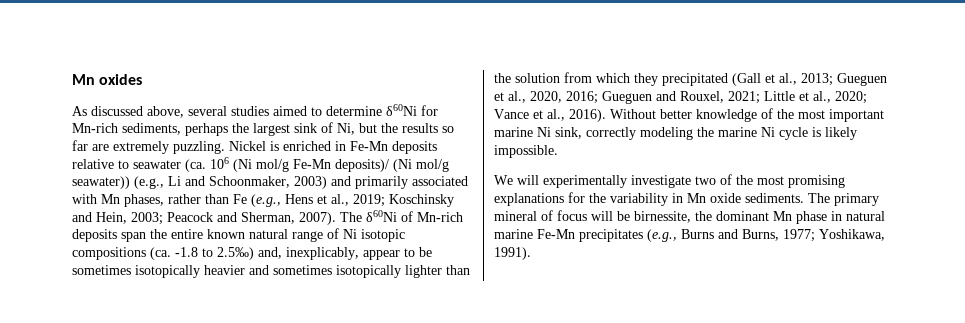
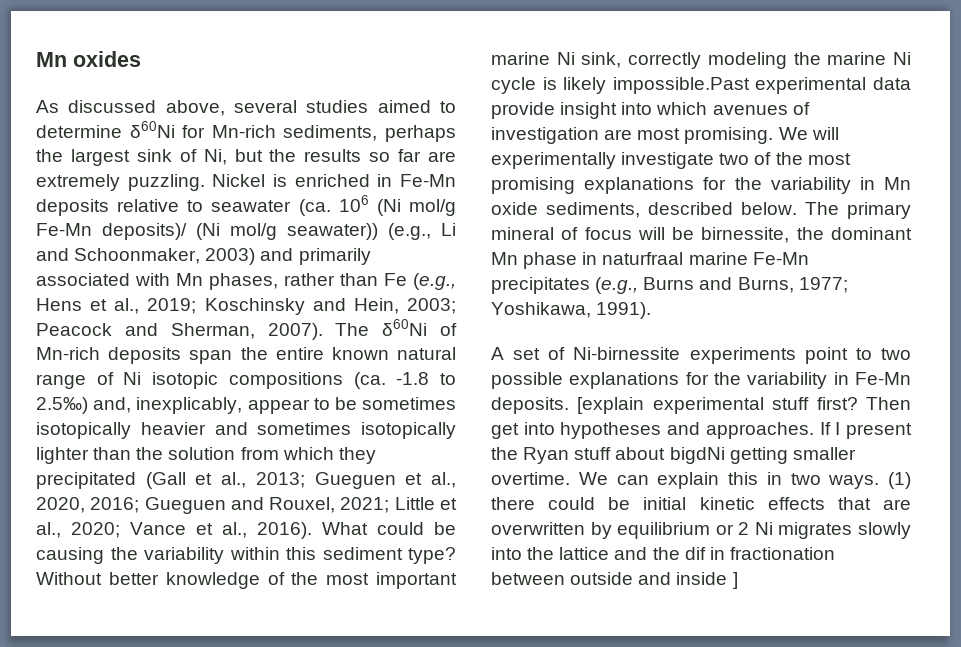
(606, 115) none -> [322,522,456,535] [36,547,456,564] What could be causing the variability within this sediment type?
[494,145,558,158] impossible. // -> [612,77,911,94] [491,102,810,119] [491,127,774,144] impossible.Past experimental data provide insight into which avenues of investigation are most promising.
[745,193,804,203] sediments. -> [546,202,797,218] sediments, described below.
[846,211,885,221] natural -> [602,252,684,265] naturfraal
(531, 253) none -> [491,347,911,364] [491,372,911,389] [491,397,911,414] [491,422,912,439] [491,447,856,464] [491,472,911,489] [491,497,911,510] [491,522,911,539] [491,547,835,560] [491,572,738,589] // A set of Ni-birnessite experiments point to two possible explanations for the variability in Fe-Mn deposits. [explain experimental stuff first? Then get into hypotheses and approaches. If I present the Ryan stuff about bigdNi getting smaller overtime. We can explain this in two ways. (1) there could be initial kinetic effects that are overwritten by equilibrium or 2 Ni migrates slowly into the lattice and the dif in fractionation between outside and inside ]

